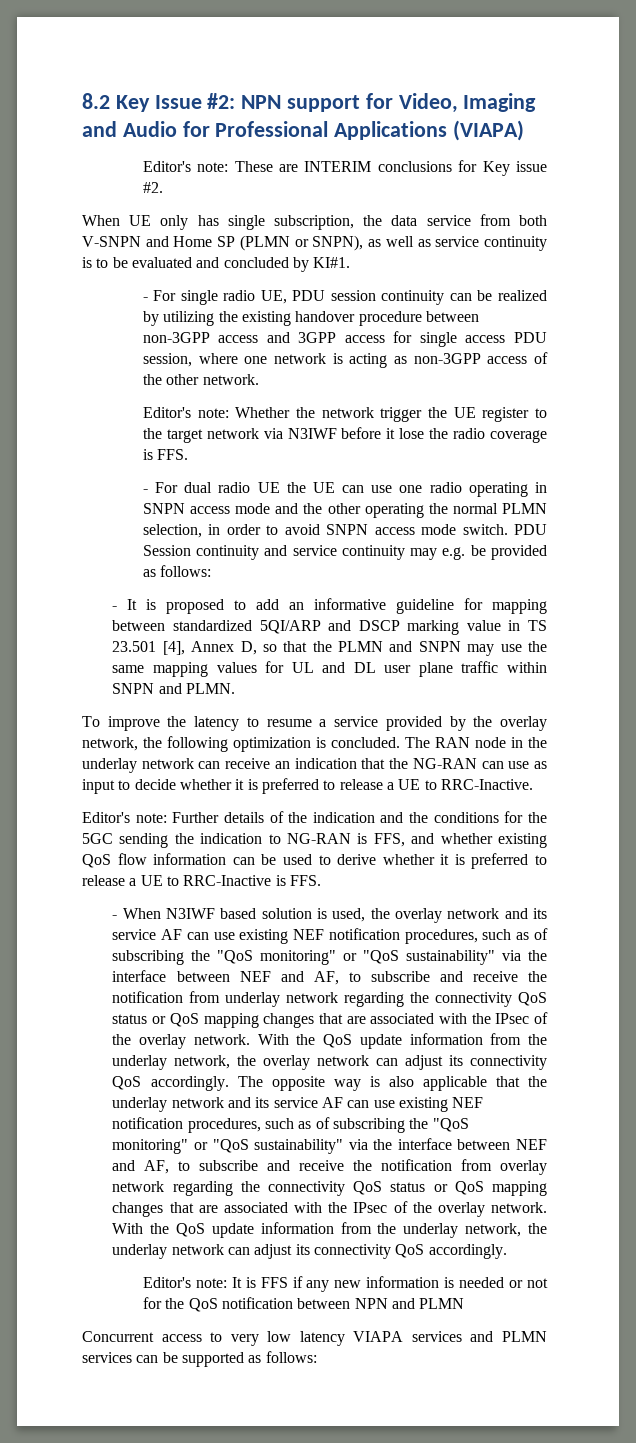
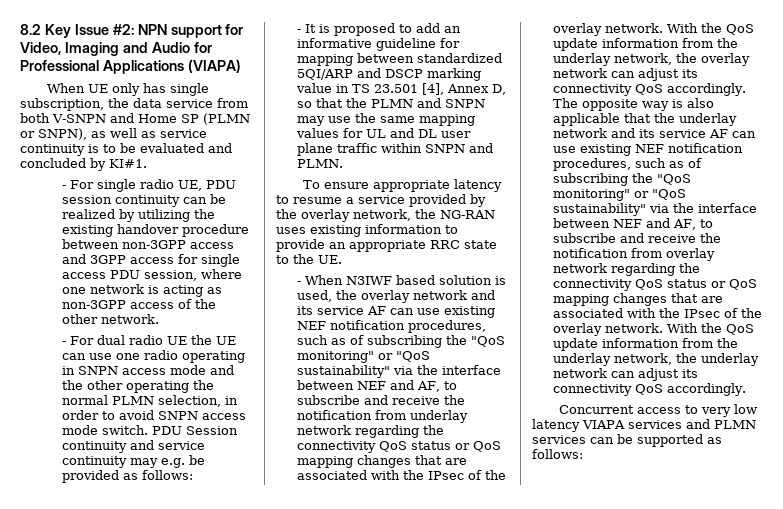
[142,160,547,176] [142,182,163,193] // Editor's note: These are INTERIM conclusions for Key issue #2. -> (241, 66) none
[142,407,547,422] [142,427,547,443] [142,449,189,460] // Editor's note: Whether the network trigger the UE register to the target network via N3IWF before it lose the radio coverage is FFS. -> (159, 319) none
[107,716,187,731] improve the -> [323,180,450,192] ensure appropriate
[167,736,547,752] [82,758,548,773] [82,778,533,794] [82,811,547,823] [82,833,547,848] [82,853,547,869] [82,875,321,886] following optimization is concluded. The RAN node in the underlay network can receive an indication that the NG-RAN can use as input to decide whether it is preferred to release a UE to RRC-Inactive. // Editor's note: Further details of the indication and the conditions for the 5GC sending the indication to NG-RAN is FFS, and whether existing QoS flow information can be used to derive whether it is preferred to release a UE to RRC-Inactive is FFS. -> [440,210,495,219] [276,224,458,237] [276,239,497,252] [276,254,342,264] NG-RAN uses existing information to provide an appropriate RRC state to the UE.
[142,1276,548,1292] [142,1297,465,1312] // Editor's note: It is FFS if any new information is needed or not for the QoS notification between NPN and PLMN -> (746, 389) none

